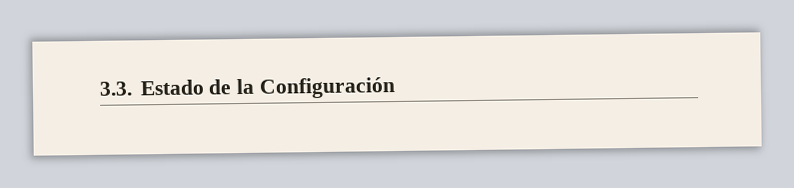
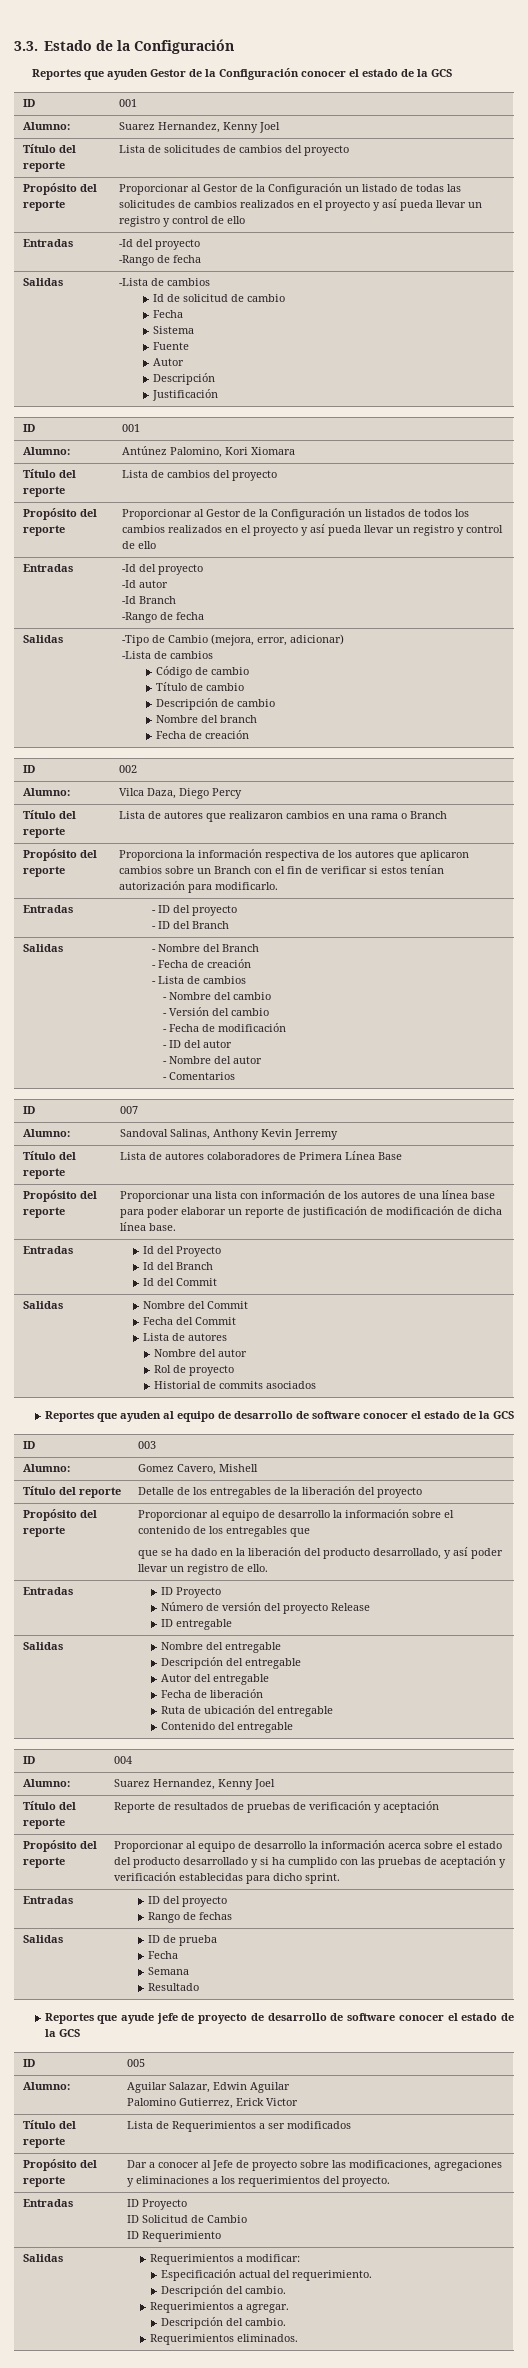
(396, 88) none -> [32,68,453,80] [22,99,35,107] [118,99,137,107] [22,122,70,130] [118,122,280,133] [22,144,76,153] [22,161,65,172] [118,145,349,156] [22,183,97,195] [22,200,65,211] [118,183,461,195] [118,199,482,211] [118,216,245,227] [22,239,73,247] [118,239,200,250] [118,255,201,266] [22,278,63,286] [118,278,210,286] [152,294,285,302] [152,310,183,318] [152,326,194,334] [152,342,189,350] [152,358,184,366] [152,373,215,385] [151,389,218,401] [22,424,35,432] [121,424,140,432] [22,447,70,455] [121,446,295,458] [22,469,76,478] [22,486,65,497] [121,470,277,481] [22,508,97,520] [22,525,65,536] [121,508,469,520] [121,524,503,536] [121,541,156,549] [22,564,73,572] [121,564,203,575] [121,580,168,588] [121,596,176,604] [121,612,204,623] [22,635,63,643] [121,634,344,646] [121,651,213,659] [155,666,249,678] [155,682,244,691] [155,698,275,710] [155,715,257,723] [155,730,249,739] [22,765,35,773] [118,765,137,773] [22,788,70,796] [118,788,242,799] [22,810,76,819] [22,827,65,838] [118,811,447,822] [22,849,97,861] [22,866,65,877] [118,849,469,861] [118,865,444,874] [118,881,278,893] [22,905,73,913] [151,905,237,916] [151,921,229,929] [22,944,63,952] [151,944,259,952] [151,959,251,968] [151,976,246,984] [162,992,271,1000] [162,1007,269,1016] [162,1023,286,1032] [162,1040,232,1048] [162,1056,262,1064] [162,1072,235,1080] [22,1106,35,1114] [119,1106,138,1114] [22,1129,70,1137] [119,1129,338,1140] [22,1151,76,1160] [22,1168,65,1179] [119,1151,402,1160] [22,1190,97,1202] [22,1207,65,1218] [119,1190,495,1202] [119,1206,502,1218] [119,1222,176,1231] [22,1246,73,1254] [142,1246,221,1257] [142,1262,213,1270] [142,1278,217,1286] [22,1301,63,1309] [142,1301,248,1309] [142,1317,236,1325] [142,1333,227,1341] [153,1349,247,1357] [153,1365,234,1376] [153,1381,316,1389] [44,1411,514,1422] [22,1441,35,1449] [137,1441,156,1449] [22,1464,70,1472] [137,1464,258,1475] [22,1486,121,1498] [137,1486,422,1498] [22,1509,97,1521] [22,1526,65,1537] [137,1509,454,1521] [137,1526,310,1537] [137,1547,503,1559] [137,1564,268,1575] [22,1587,73,1595] [160,1587,221,1598] [160,1602,370,1614] [160,1619,232,1630] [22,1642,63,1650] [160,1642,281,1653] [160,1657,301,1669] [160,1674,269,1685] [160,1689,263,1698] [160,1705,333,1717] [160,1722,293,1733] [22,1756,35,1764] [113,1756,132,1764] [22,1779,70,1787] [113,1779,275,1790] [22,1801,76,1810] [22,1818,65,1829] [113,1801,439,1813] [22,1840,97,1852] [22,1857,65,1868] [113,1840,502,1852] [113,1856,506,1868] [113,1872,340,1884] [22,1896,73,1904] [147,1896,227,1907] [147,1912,232,1923] [22,1935,63,1943] [147,1935,217,1946] [147,1951,178,1959] [147,1967,189,1975] [147,1983,199,1991] [44,2013,514,2024] [44,2029,80,2037] [22,2059,35,2067] [126,2059,145,2067] [22,2082,70,2090] [126,2082,290,2093] [126,2098,298,2109] [22,2120,76,2129] [22,2137,65,2148] [126,2121,351,2132] [22,2159,97,2171] [22,2176,65,2187] [126,2160,502,2171] [126,2176,390,2187] [22,2199,73,2207] [126,2199,187,2210] [126,2215,247,2223] [126,2231,221,2242] [22,2254,63,2262] [149,2254,300,2265] [160,2269,372,2281] [160,2285,286,2297] [149,2302,289,2313] [160,2317,286,2329] [149,2334,298,2345] // Reportes que ayuden Gestor de la Configuración conocer el estado de la GCS // ID | 001 // Alumno: | Suarez Hernandez, Kenny Joel // Título del reporte | Lista de solicitudes de cambios del proyecto // Propósito del reporte | Proporcionar al Gestor de la Configuración un listado de todas las solicitudes de cambios realizados en el proyecto y así pueda llevar un registro y control de ello // Entradas | -Id del proyecto // -Rango de fecha // Salidas | -Lista de cambios // Id de solicitud de cambio // Fecha // Sistema // Fuente // Autor // Descripción // Justificación // ID | 001 // Alumno: | Antúnez Palomino, Kori Xiomara // Título del reporte | Lista de cambios del proyecto // Propósito del reporte | Proporcionar al Gestor de la Configuración un listados de todos los cambios realizados en el proyecto y así pueda llevar un registro y control de ello // Entradas | -Id del proyecto // -Id autor // -Id Branch // -Rango de fecha // Salidas | -Tipo de Cambio (mejora, error, adicionar) // -Lista de cambios // Código de cambio // Título de cambio // Descripción de cambio // Nombre del branch // Fecha de creación // ID | 002 // Alumno: | Vilca Daza, Diego Percy // Título del reporte | Lista de autores que realizaron cambios en una rama o Branch // Propósito del reporte | Proporciona la información respectiva de los autores que aplicaron cambios sobre un Branch con el fin de verificar si estos tenían autorización para modificarlo. // Entradas | - ID del proyecto // - ID del Branch // Salidas | - Nombre del Branch // - Fecha de creación // - Lista de cambios // - Nombre del cambio // - Versión del cambio // - Fecha de modificación // - ID del autor // - Nombre del autor // - Comentarios // ID | 007 // Alumno: | Sandoval Salinas, Anthony Kevin Jerremy // Título del reporte | Lista de autores colaboradores de Primera Línea Base // Propósito del reporte | Proporcionar una lista con información de los autores de una línea base para poder elaborar un reporte de justificación de modificación de dicha línea base. // Entradas | Id del Proyecto // Id del Branch // Id del Commit // Salidas | Nombre del Commit // Fecha del Commit // Lista de autores // Nombre del autor // Rol de proyecto // Historial de commits asociados // Reportes que ayuden al equipo de desarrollo de software conocer el estado de la GCS // ID | 003 // Alumno: | Gomez Cavero, Mishell // Título del reporte | Detalle de los entregables de la liberación del proyecto // Propósito del reporte | Proporcionar al equipo de desarrollo la información sobre el contenido de los entregables que // que se ha dado en la liberación del producto desarrollado, y así poder llevar un registro de ello. // Entradas | ID Proyecto // Número de versión del proyecto Release // ID entregable // Salidas | Nombre del entregable // Descripción del entregable // Autor del entregable // Fecha de liberación // Ruta de ubicación del entregable // Contenido del entregable // ID | 004 // Alumno: | Suarez Hernandez, Kenny Joel // Título del reporte | Reporte de resultados de pruebas de verificación y aceptación // Propósito del reporte | Proporcionar al equipo de desarrollo la información acerca sobre el estado del producto desarrollado y si ha cumplido con las pruebas de aceptación y verificación establecidas para dicho sprint. // Entradas | ID del proyecto // Rango de fechas // Salidas | ID de prueba // Fecha // Semana // Resultado // Reportes que ayude jefe de proyecto de desarrollo de software conocer el estado de la GCS // ID | 005 // Alumno: | Aguilar Salazar, Edwin Aguilar // Palomino Gutierrez, Erick Victor // Título del reporte | Lista de Requerimientos a ser modificados // Propósito del reporte | Dar a conocer al Jefe de proyecto sobre las modificaciones, agregaciones y eliminaciones a los requerimientos del proyecto. // Entradas | ID Proyecto // ID Solicitud de Cambio // ID Requerimiento // Salidas | Requerimientos a modificar: // Especificación actual del requerimiento. // Descripción del cambio. // Requerimientos a agregar. // Descripción del cambio. // Requerimientos eliminados.

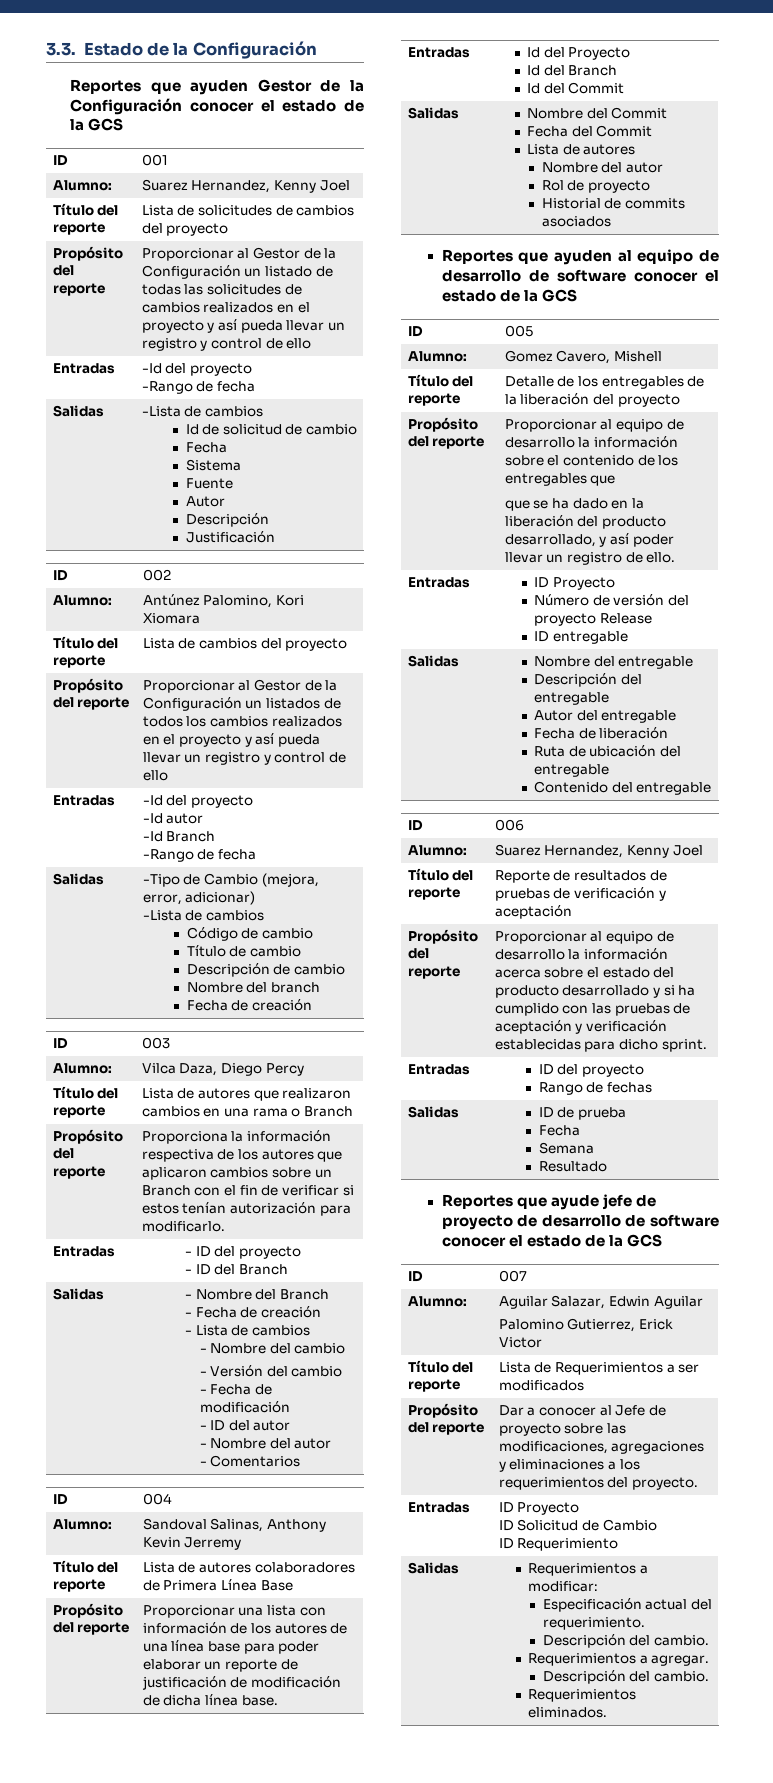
[121,424,140,432] 001 -> [142,569,171,581] 002
[118,765,137,773] 002 -> [141,1037,170,1049] 003
[119,1106,138,1114] 007 -> [142,1493,172,1505] 004
[137,1441,156,1449] 003 -> [504,325,533,337] 005
[113,1756,132,1764] 004 -> [494,819,524,831] 006
[126,2059,145,2067] 005 -> [498,1270,527,1282] 007

